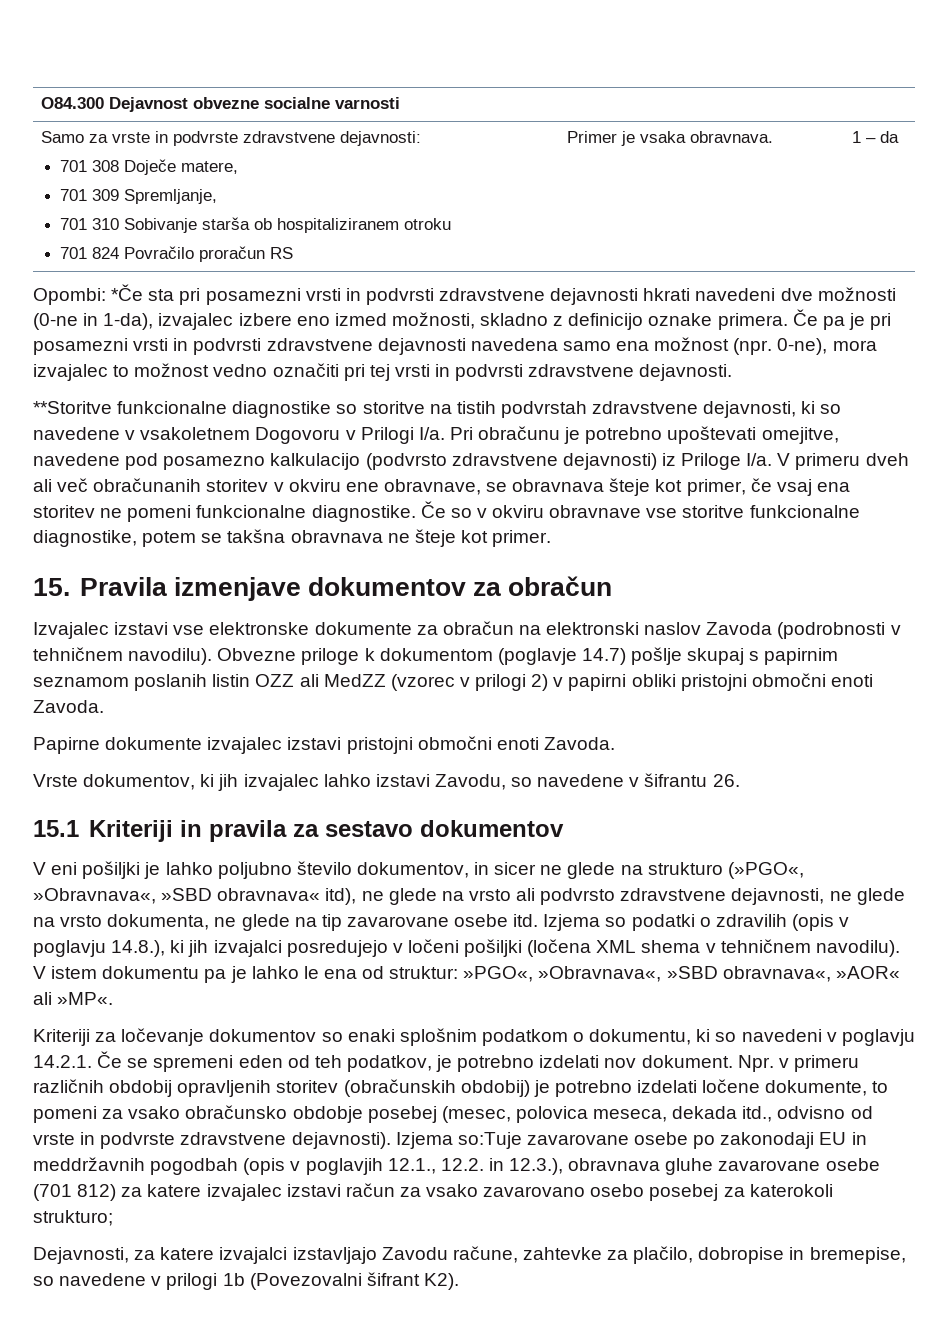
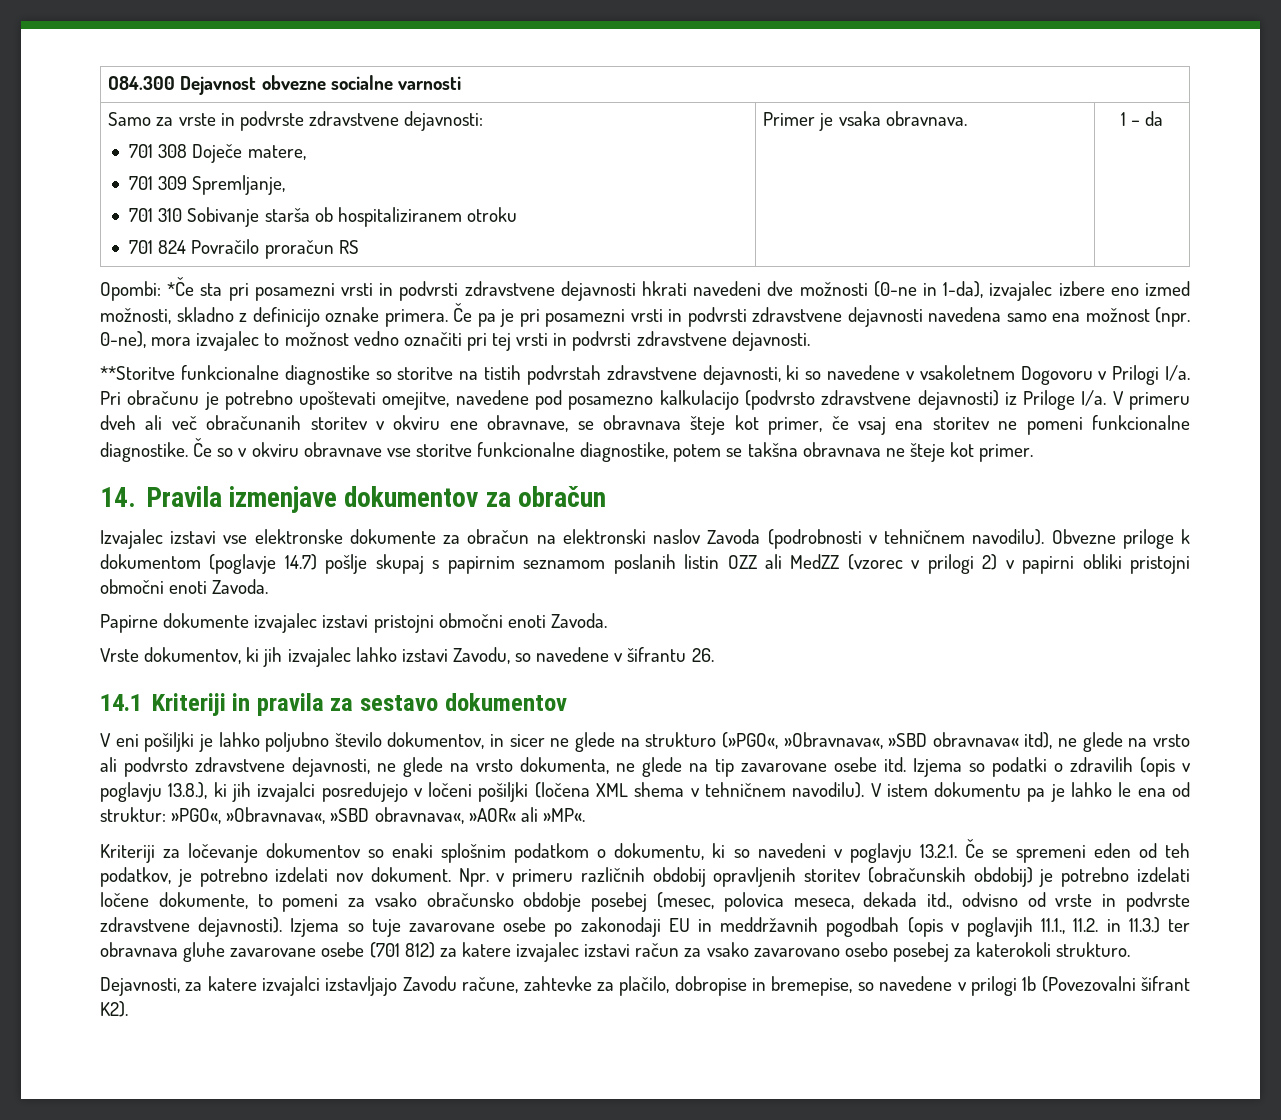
[33,578,70,596] 15. -> [100,487,136,507] 14.
[33,820,79,837] 15.1 -> [100,694,142,711] 14.1
[111,940,166,957] 14.8.), -> [168,782,208,799] 13.8.),
[33,1055,92,1068] 14.2.1. -> [919,844,957,858] 13.2.1.
[457,1132,522,1149] so:Tuje -> [347,919,401,937] so tuje
[387,1158,564,1175] 12.1., 12.2. in 12.3.), -> [1041,917,1191,934] 11.1., 11.2. in 11.3.) ter
[33,1210,113,1226] strukturo; -> [1056,942,1131,957] strukturo.

